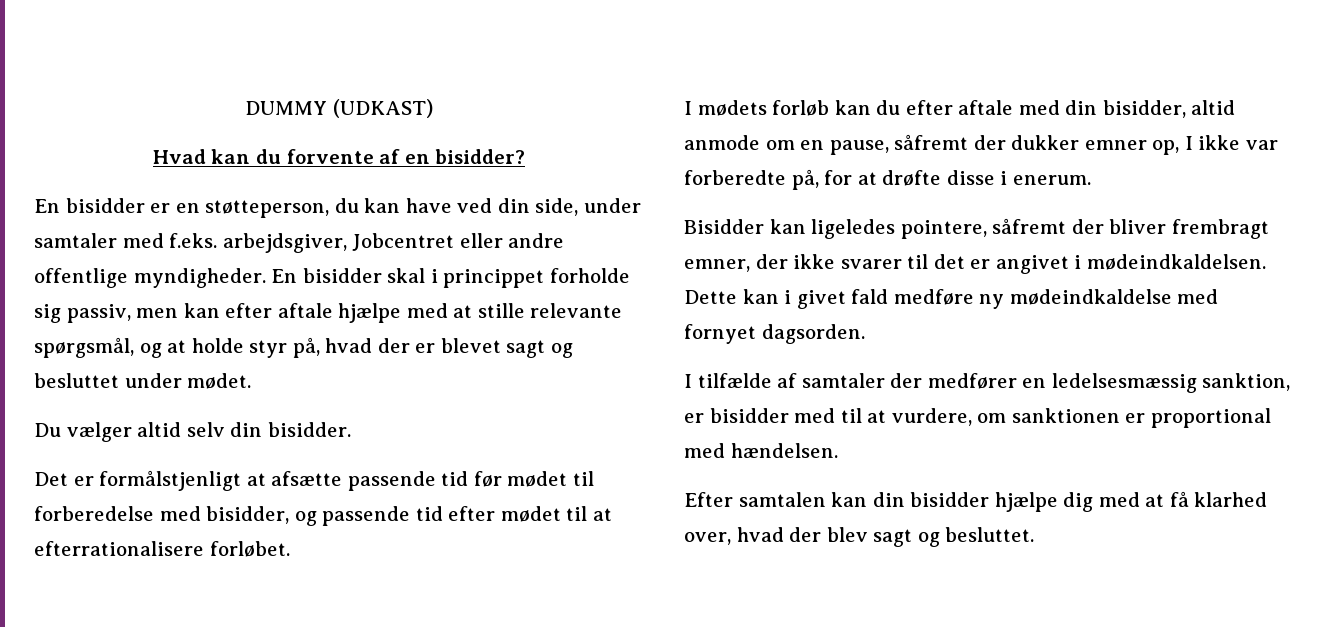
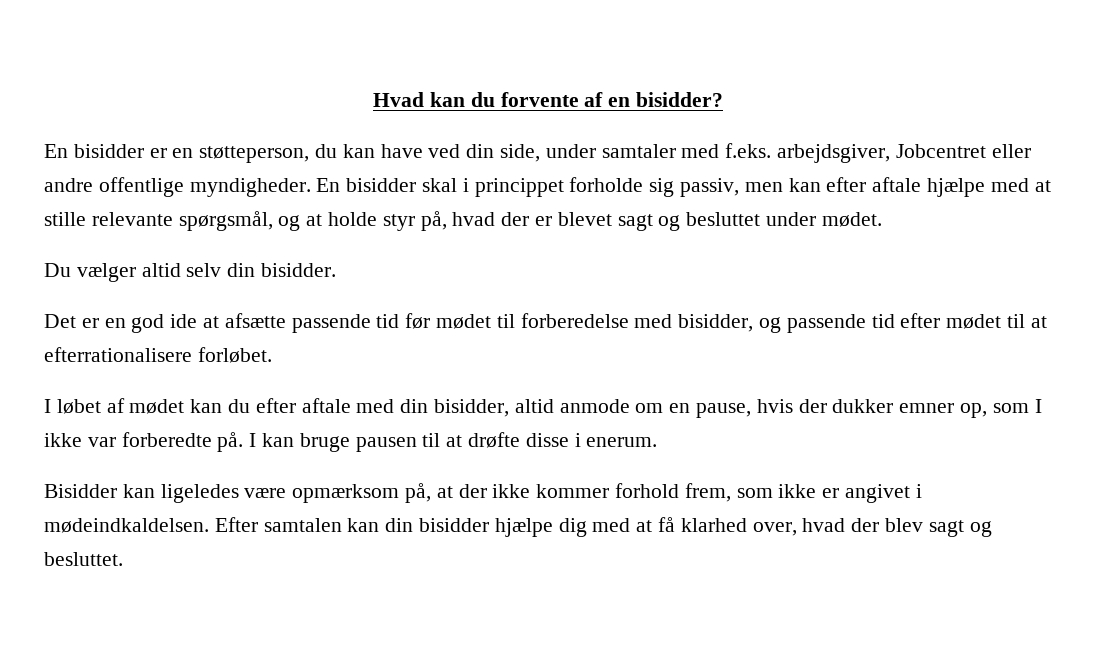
[245,99,433,118] DUMMY (UDKAST) // -> (373, 99) none
[99,470,242,491] formålstjenligt -> [104,314,198,333] en god ide
[697,100,830,116] mødets forløb -> [56,398,185,414] løbet af mødet
[894,134,969,150] såfremt -> [756,399,793,413] hvis
(1180, 147) none -> [992,403,1029,413] som
[791,169,853,190] på, for -> [217,432,441,452] på. I kan bruge pausen til
[900,218,1269,239] [684,254,1266,274] [684,289,1219,309] [684,324,865,344] [684,373,1291,393] [684,408,1271,428] [684,443,838,458] pointere, såfremt der bliver frembragt emner, der ikke svarer til det er angivet i mødeindkaldelsen. Dette kan i givet fald medføre ny mødeindkaldelse med fornyet dagsorden. // I tilfælde af samtaler der medfører en ledelsesmæssig sanktion, er bisidder med til at vurdere, om sanktionen er proportional med hændelsen. // -> [244,483,922,503] [44,518,209,533] være opmærksom på, at der ikke kommer forhold frem, som ikke er angivet i mødeindkaldelsen.

